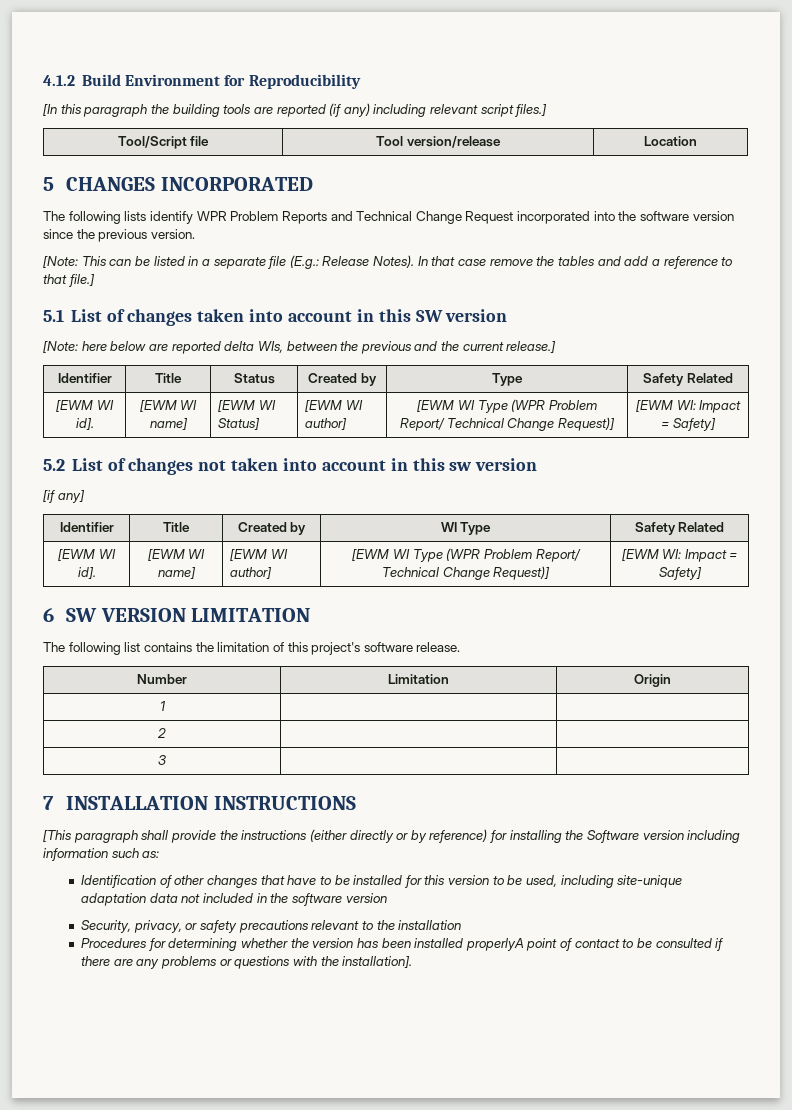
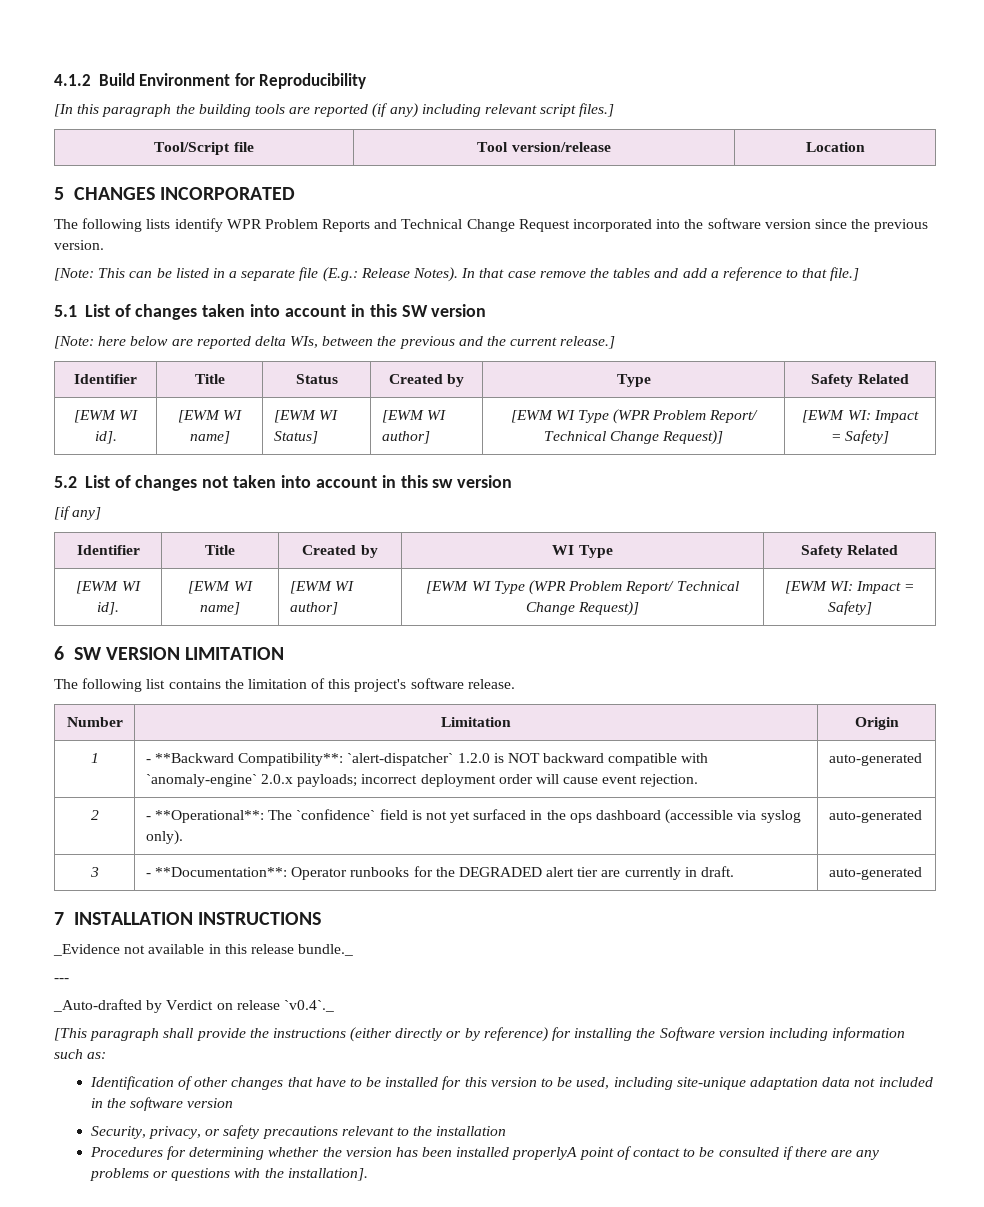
[157,728,166,738] [158,755,167,765] [43,796,356,810] | // 2 | | // 3 | | // 7 INSTALLATION INSTRUCTIONS -> [145,753,709,766] [145,774,699,787] [828,753,922,766] [90,810,99,820] [145,809,801,824] [145,830,183,845] [828,810,922,823] [89,867,99,877] [145,866,735,880] [828,867,922,880] [54,912,322,925] [53,944,354,956] [54,978,69,982] [53,999,334,1013] - **Backward Compatibility**: `alert-dispatcher` 1.2.0 is NOT backward compatible with `anomaly-engine` 2.0.x payloads; incorrect deployment order will cause event rejection. | auto-generated // 2 | - **Operational**: The `confidence` field is not yet surfaced in the ops dashboard (accessible via syslog only). | auto-generated // 3 | - **Documentation**: Operator runbooks for the DEGRADED alert tier are currently in draft. | auto-generated // 7 INSTALLATION INSTRUCTIONS // _Evidence not available in this release bundle._ // --- // _Auto-drafted by Verdict on release `v0.4`._

